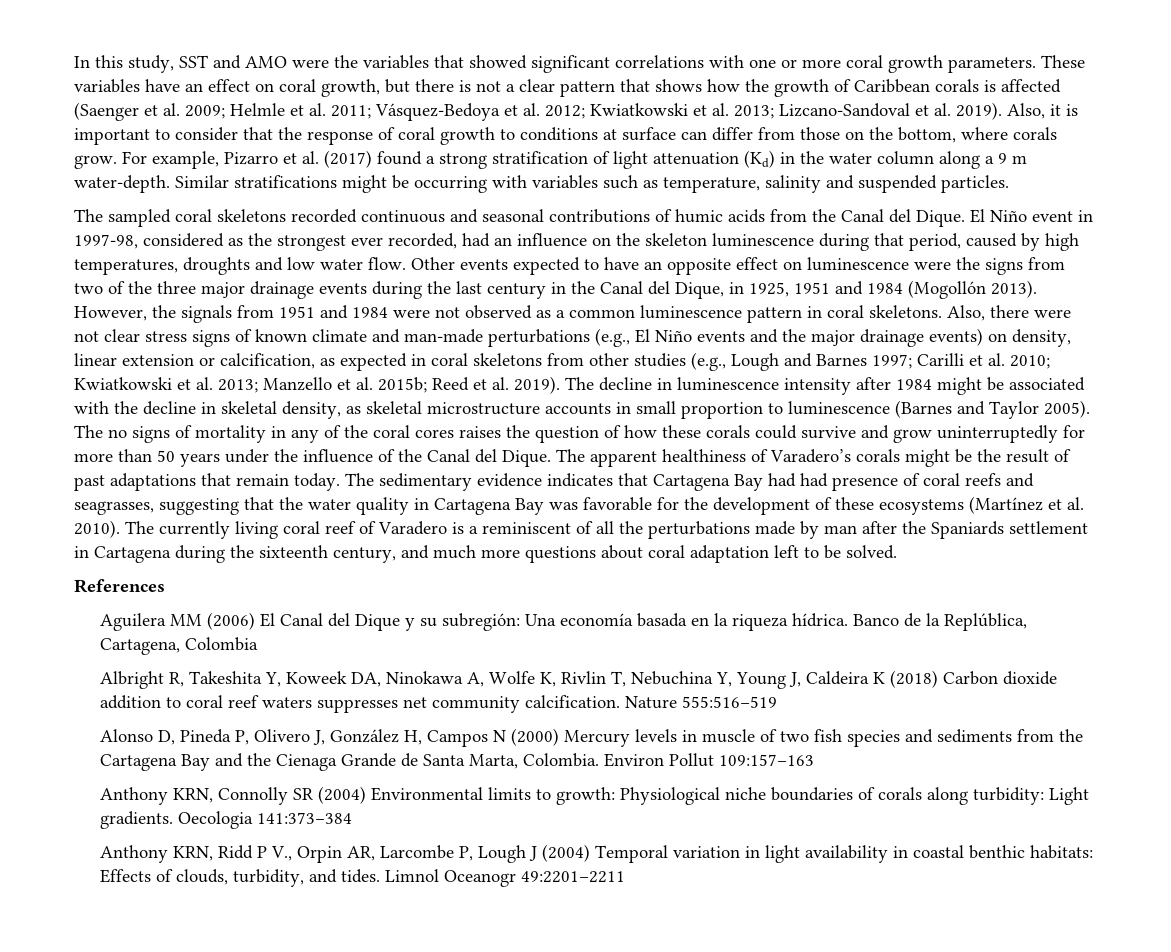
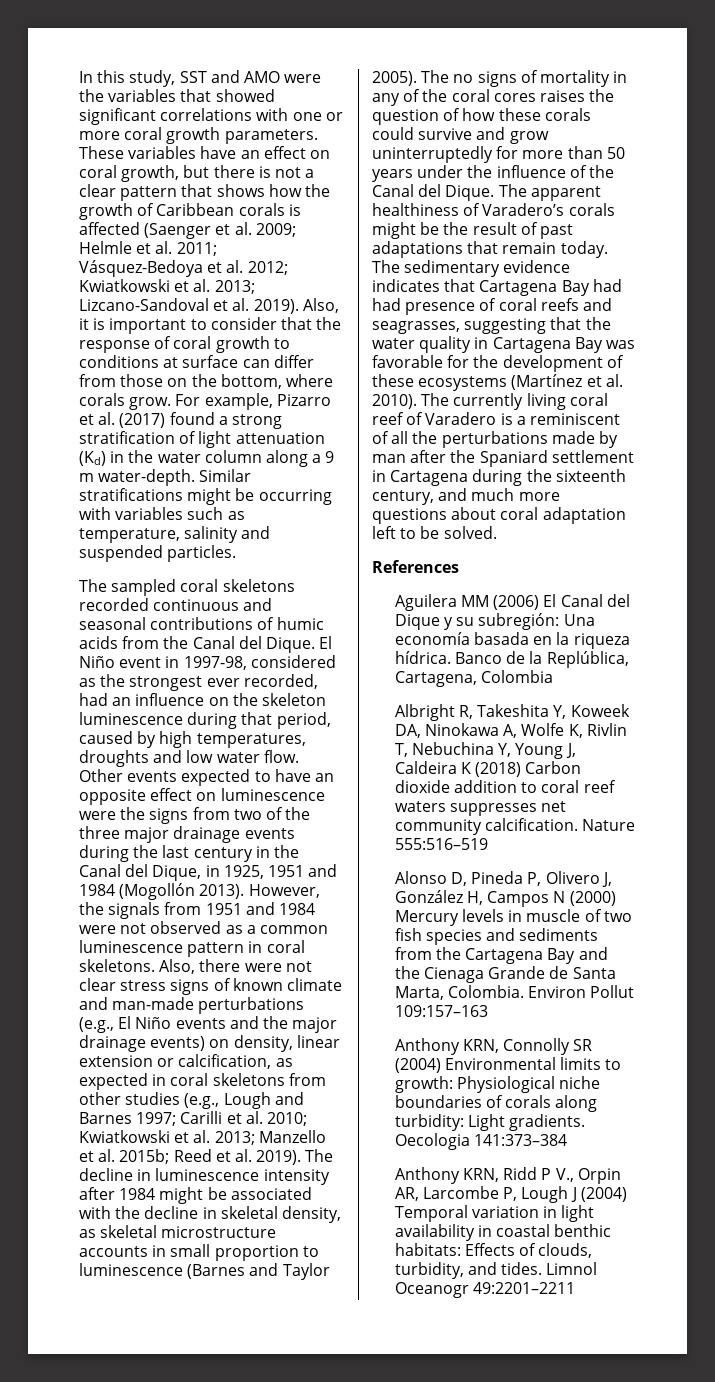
[931,521,1004,539] Spaniards -> [479,450,548,467] Spaniard

